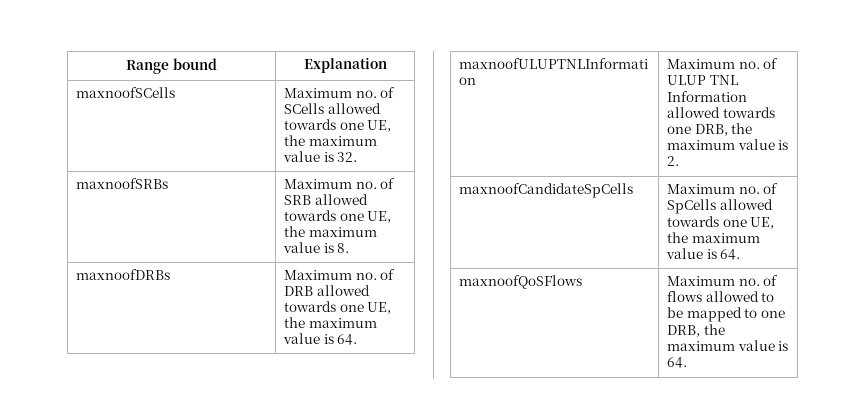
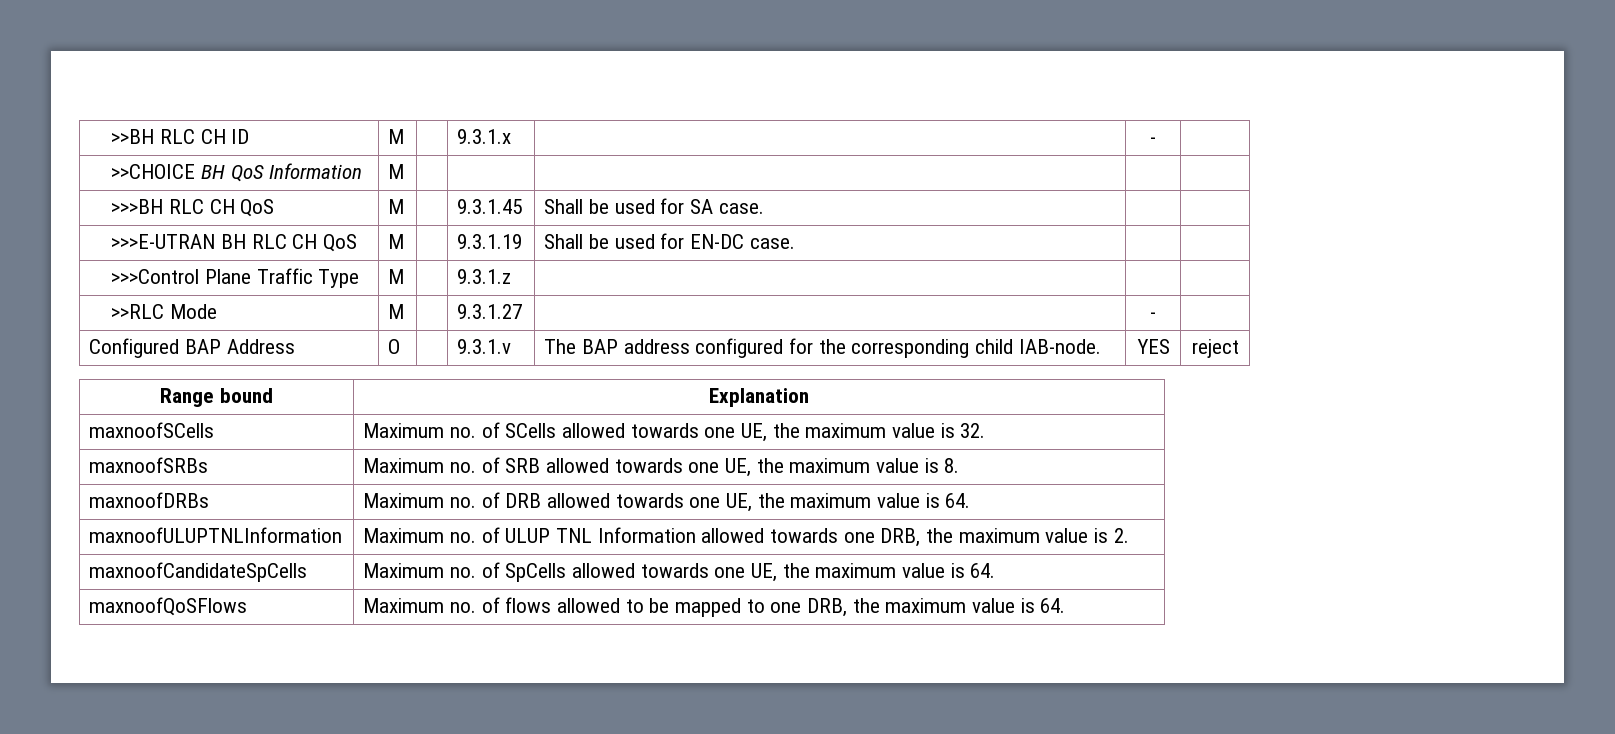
(126, 67) none -> [111,129,250,144] [388,129,405,144] [457,129,512,144] [1150,137,1156,144] [111,163,363,182] [388,164,405,179] [111,199,275,217] [388,199,405,214] [457,199,523,214] [544,198,764,214] [111,234,357,252] [388,234,405,249] [457,234,523,249] [544,233,795,249] [111,268,360,288] [388,269,405,284] [457,269,512,284] [111,304,217,319] [388,304,405,319] [457,304,523,319] [1150,312,1156,319] [89,338,295,358] [388,339,401,354] [457,339,512,354] [544,338,1101,358] [1136,339,1170,354] [1191,339,1239,358] >>BH RLC CH ID | M | | 9.3.1.x | | - | // >>CHOICE BH QoS Information | M | | | | | // >>>BH RLC CH QoS | M | | 9.3.1.45 | Shall be used for SA case. | | // >>>E-UTRAN BH RLC CH QoS | M | | 9.3.1.19 | Shall be used for EN-DC case. | | // >>>Control Plane Traffic Type | M | | 9.3.1.z | | | // >>RLC Mode | M | | 9.3.1.27 | | - | // Configured BAP Address | O | | 9.3.1.v | The BAP address configured for the corresponding child IAB-node. | YES | reject //

